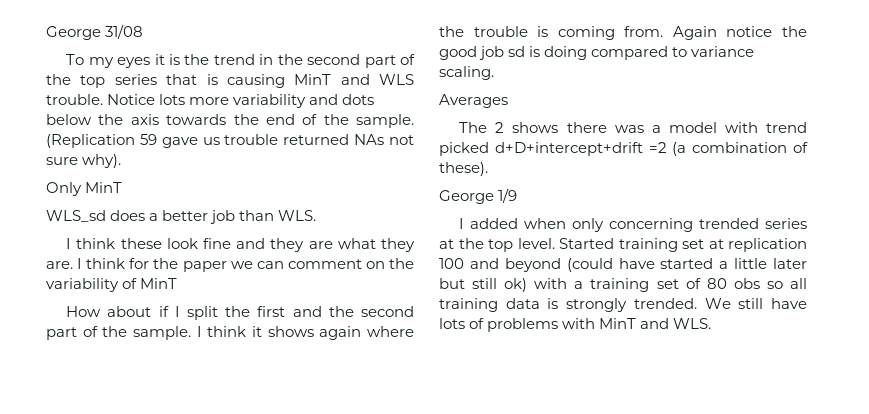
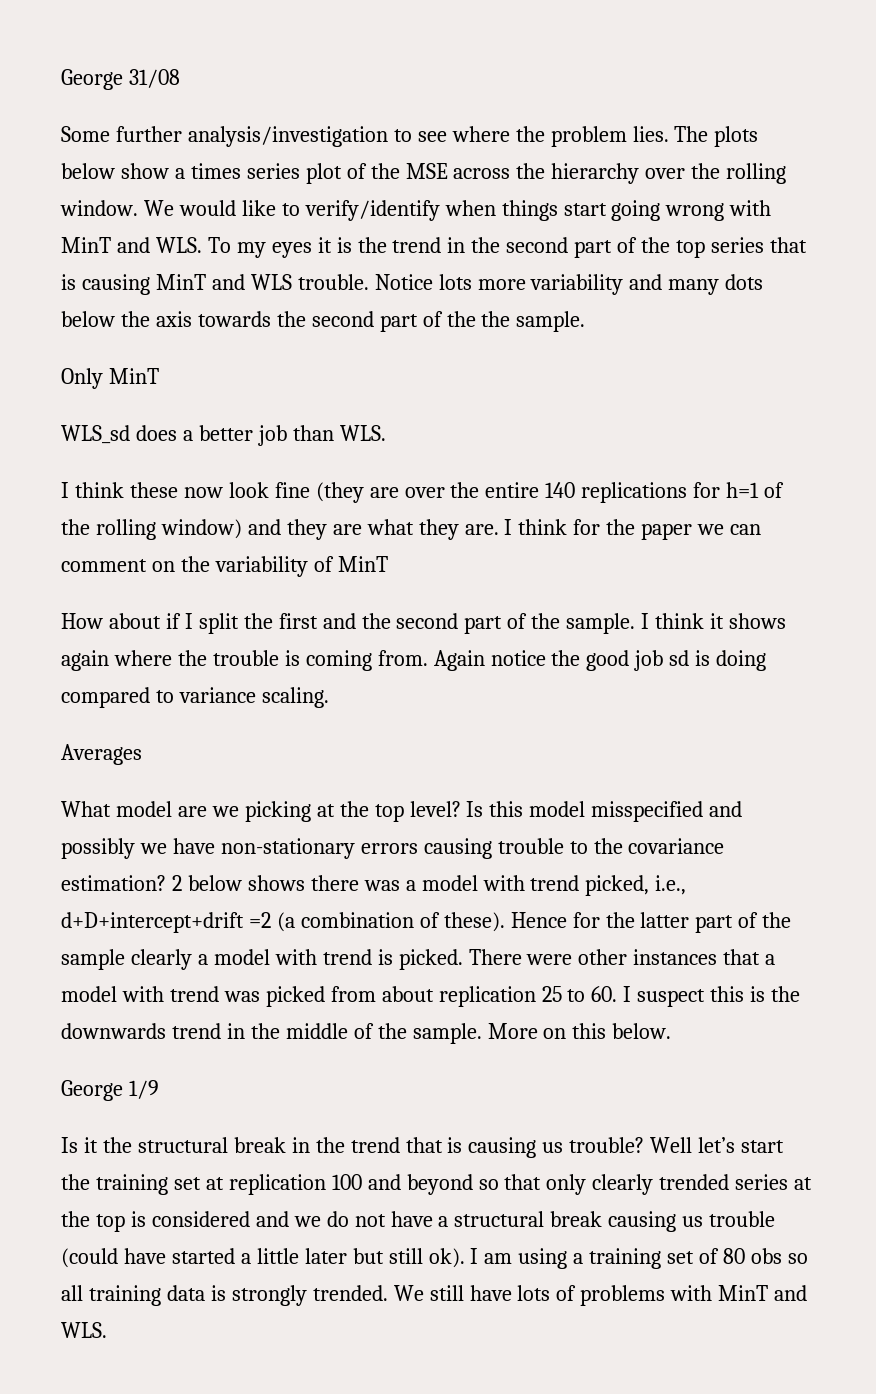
(144, 31) none -> [61,126,759,147] [61,163,787,184] [60,200,772,221] [61,237,202,253] Some further analysis/investigation to see where the problem lies. The plots below show a times series plot of the MSE across the hierarchy over the rolling window. We would like to verify/identify when things start going wrong with MinT and WLS.
(339, 99) none -> [668,279,720,295] many
[265,114,414,128] [46,134,415,148] [46,154,122,168] end of the sample. (Replication 59 gave us trouble returned NAs not sure why). -> [311,311,586,332] second part of the the sample.
(162, 243) none -> [183,487,223,498] now
(232, 243) none -> [315,482,785,503] [61,519,242,540] (they are over the entire 140 replications for h=1 of the rolling window)
[459,122,505,133] The 2 -> [61,801,743,822] [61,838,725,859] [61,875,242,891] What model are we picking at the top level? Is this model misspecified and possibly we have non-stationary errors causing trouble to the covariance estimation? 2 below
[439,142,489,156] picked -> [585,875,687,896] picked, i.e.,
[439,188,518,204] [459,218,808,232] [439,238,614,252] // George 1/9 // I added when only concerning trended series at the top level. Started -> [510,912,792,933] [61,949,776,970] [61,986,801,1007] [61,1023,672,1044] [61,1080,159,1101] [61,1137,785,1158] [61,1174,90,1190] Hence for the latter part of the sample clearly a model with trend is picked. There were other instances that a model with trend was picked from about replication 25 to 60. I suspect this is the downwards trend in the middle of the sample. More on this below. // George 1/9 // Is it the structural break in the trend that is causing us trouble? Well let’s start the
(561, 265) none -> [478,1174,813,1195] [61,1211,776,1232] so that only clearly trended series at the top is considered and we do not have a structural break causing us trouble
[504,278,568,292] ok) with -> [428,1248,568,1269] ok). I am using

